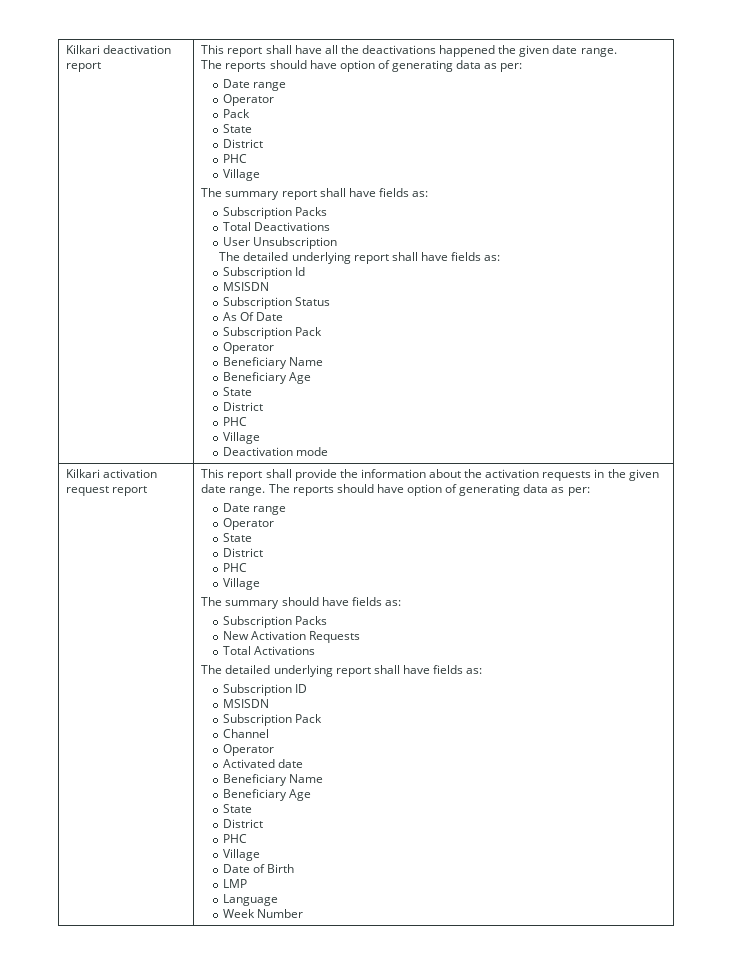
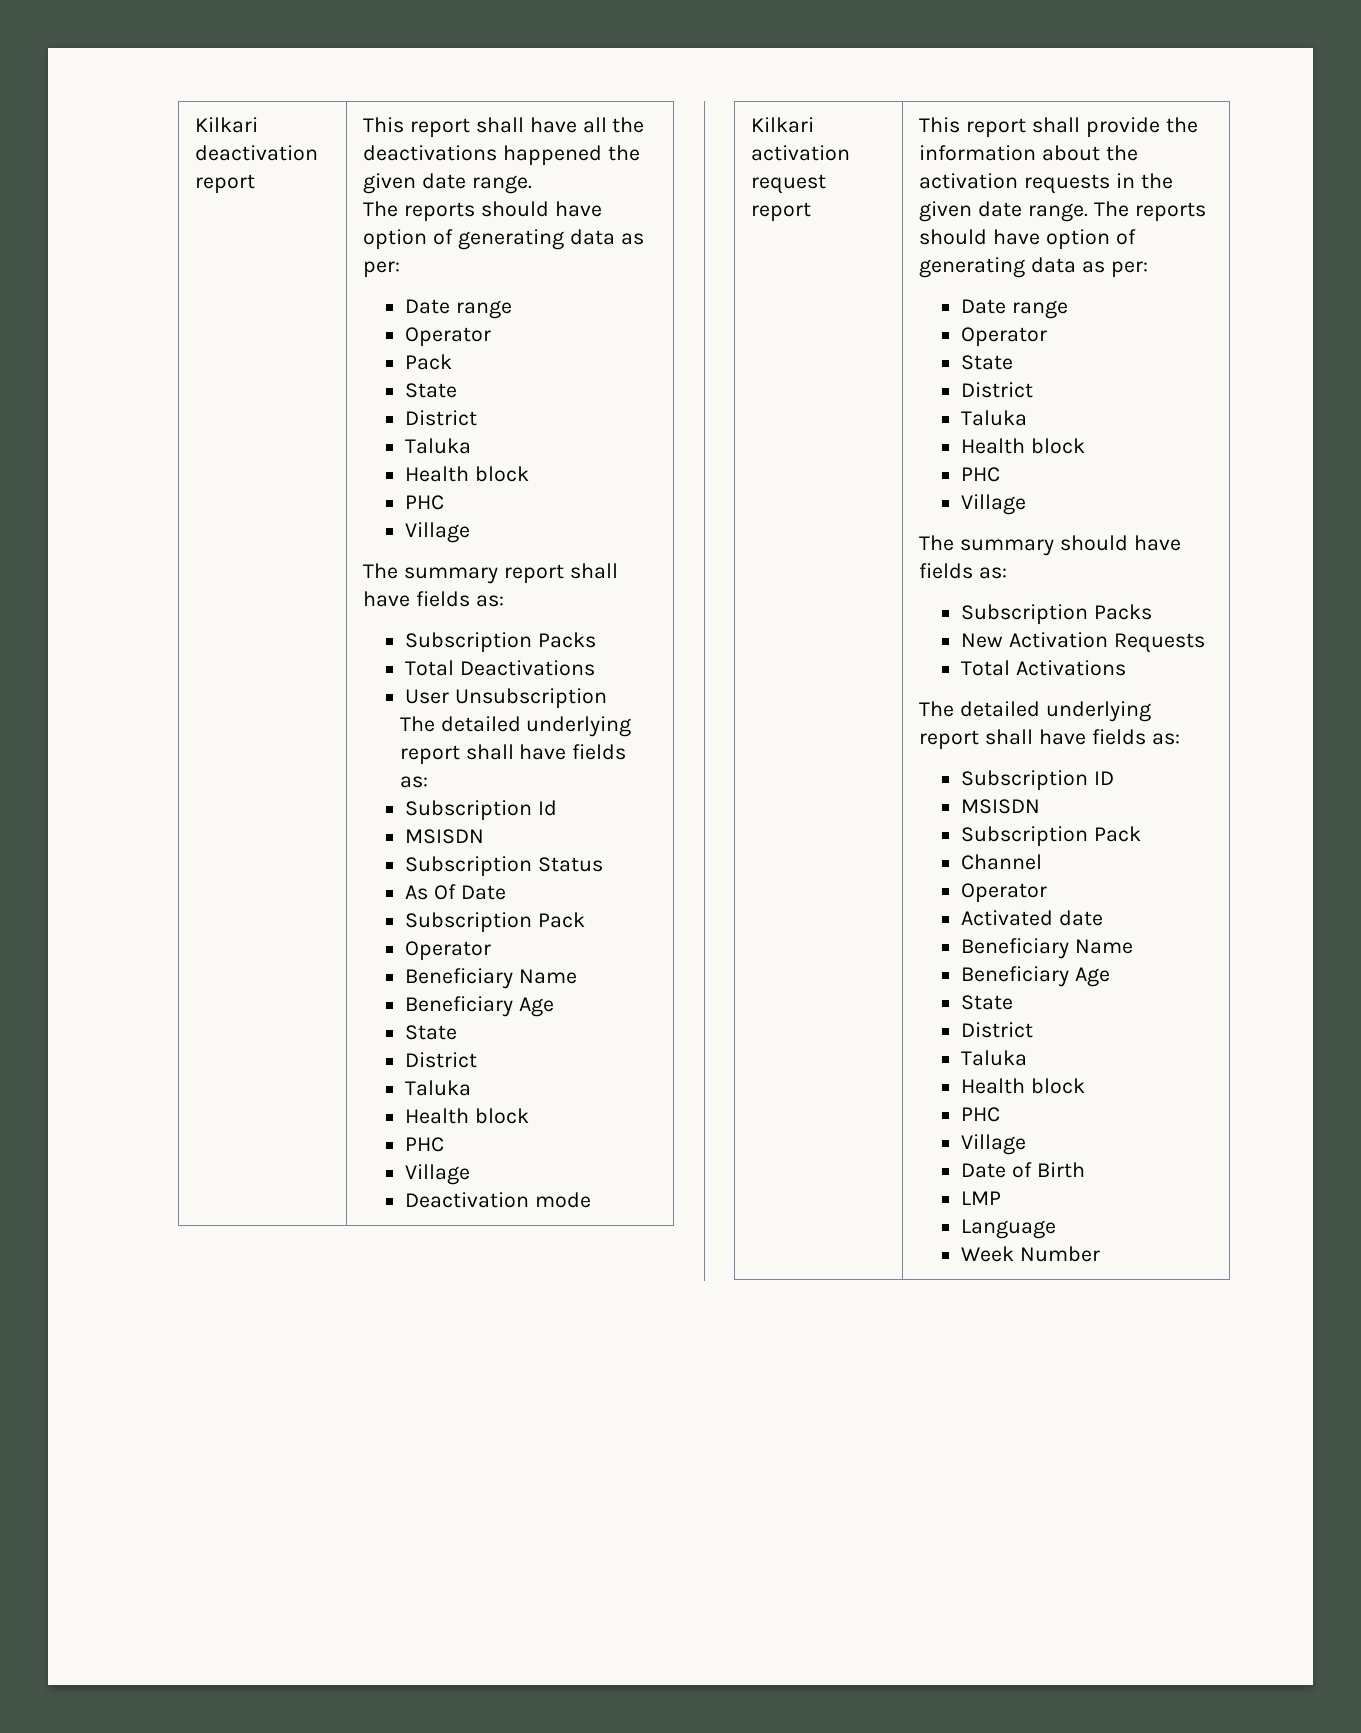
(264, 143) none -> [405,438,472,454] [405,466,530,482] // Taluka // Health block
(264, 406) none -> [405,1080,472,1096] [405,1108,530,1124] // Taluka // Health block
(264, 552) none -> [961,410,1028,426] [961,438,1086,454] // Taluka // Health block
(264, 823) none -> [961,1050,1028,1066] [961,1078,1086,1094] // Taluka // Health block

